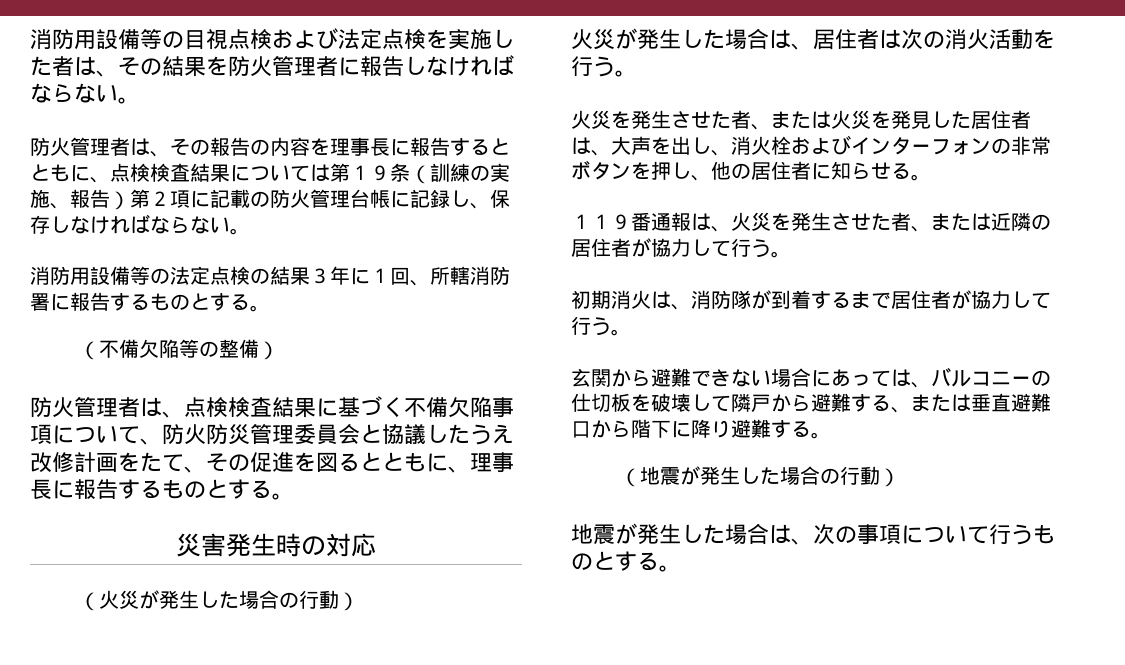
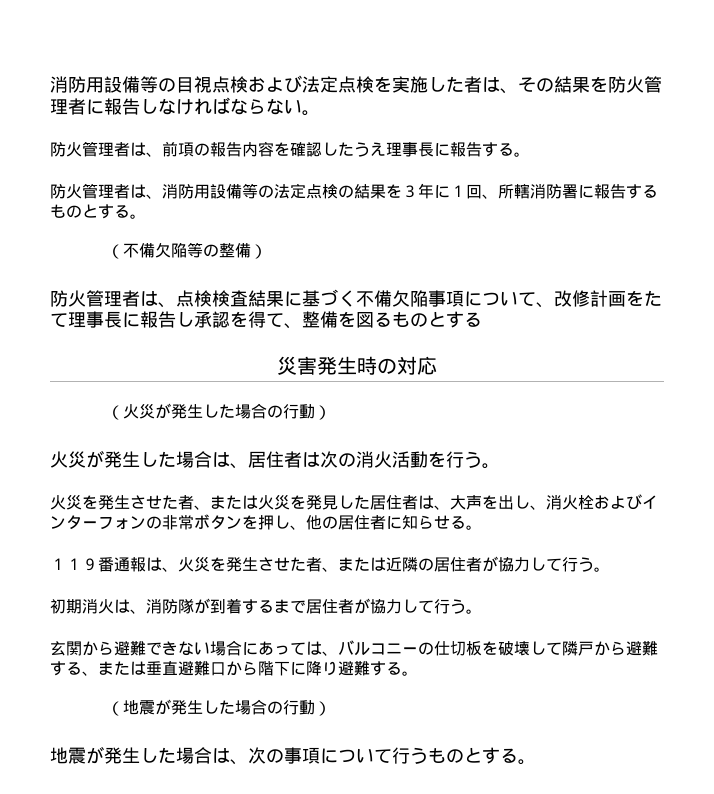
[170,137,510,156] [30,163,510,184] [30,189,510,210] [30,214,250,235] その報告の内容を理事長に報告するとともに、点検検査結果については第１９条（訓練の実施、報告）第２項に記載の防火管理台帳に記録し、保存しなければならない。 // -> [162,141,530,157] [50,183,162,199] 前項の報告内容を確認したうえ理事長に報告する。 // 防火管理者は、
(310, 276) none -> [386,184,402,198] を
[162,424,514,445] [30,451,514,473] [30,479,294,500] 防火防災管理委員会と協議したうえ改修計画をたて、その促進を図るとともに、理事長に報告するものとする。 -> [554,290,662,307] [50,311,482,329] 改修計画をたて理事長に報告し承認を得て、整備を図るものとする

